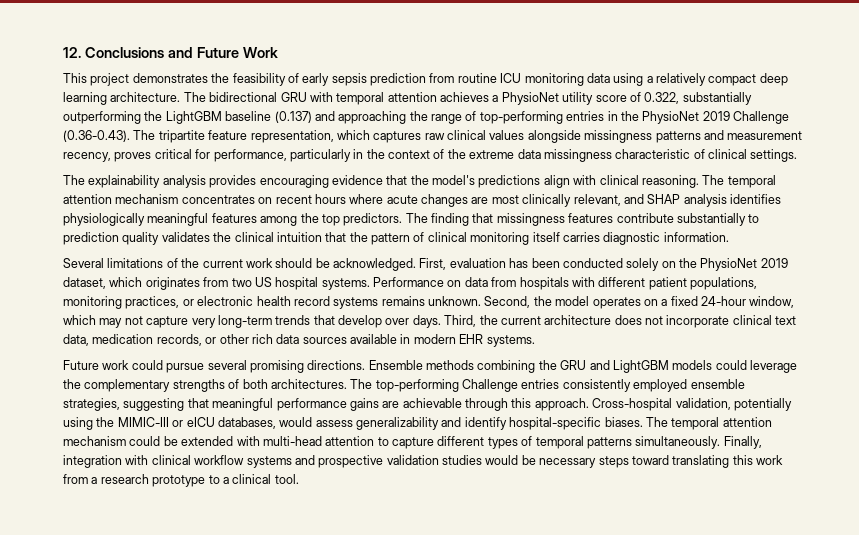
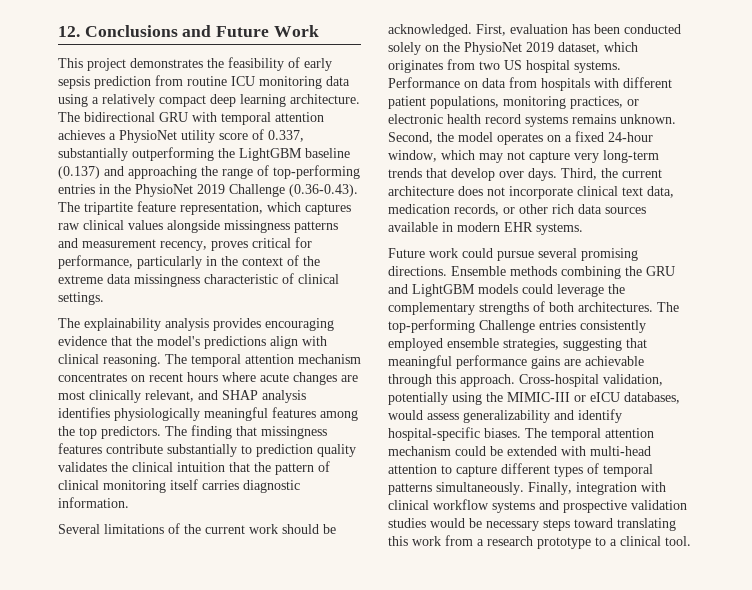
[644,92,680,104] 0.322, -> [268,130,304,142] 0.337,

